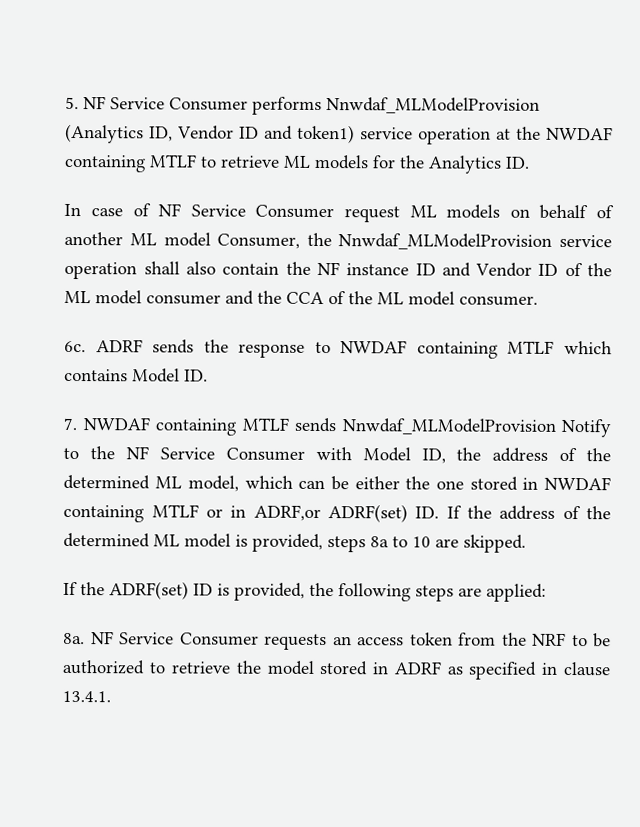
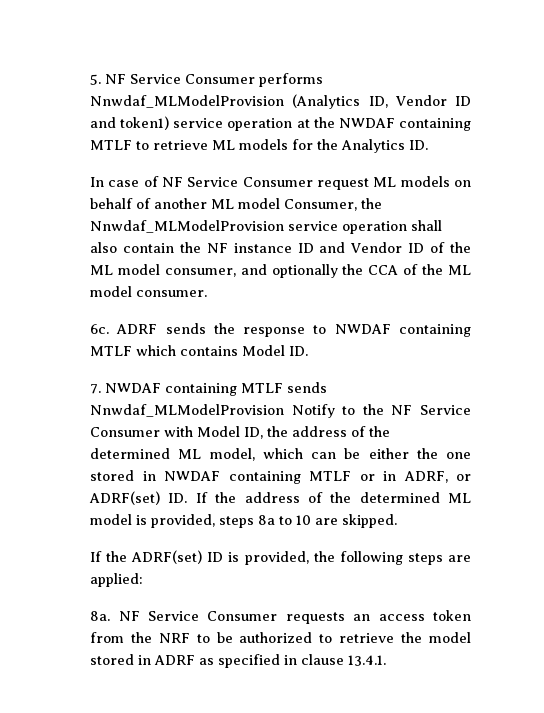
[146,290,255,305] consumer and -> [164,264,338,278] consumer, and optionally
[253,504,321,522] ADRF,or -> [403,471,472,483] ADRF, or

